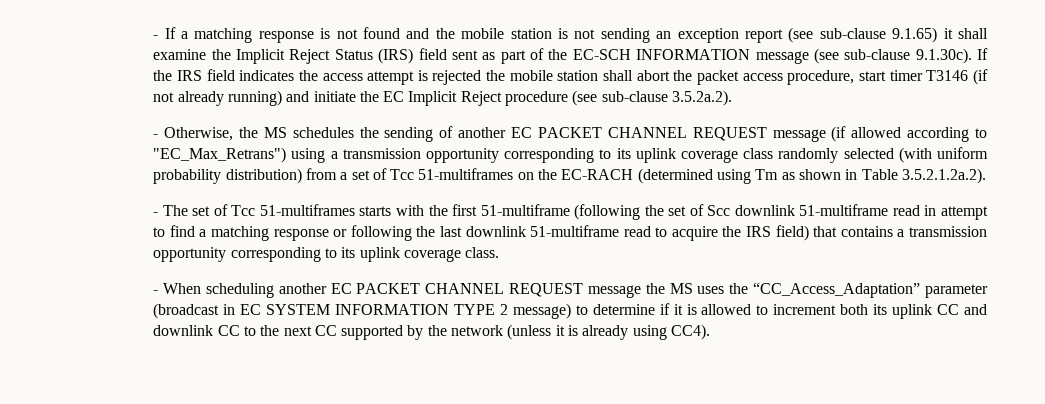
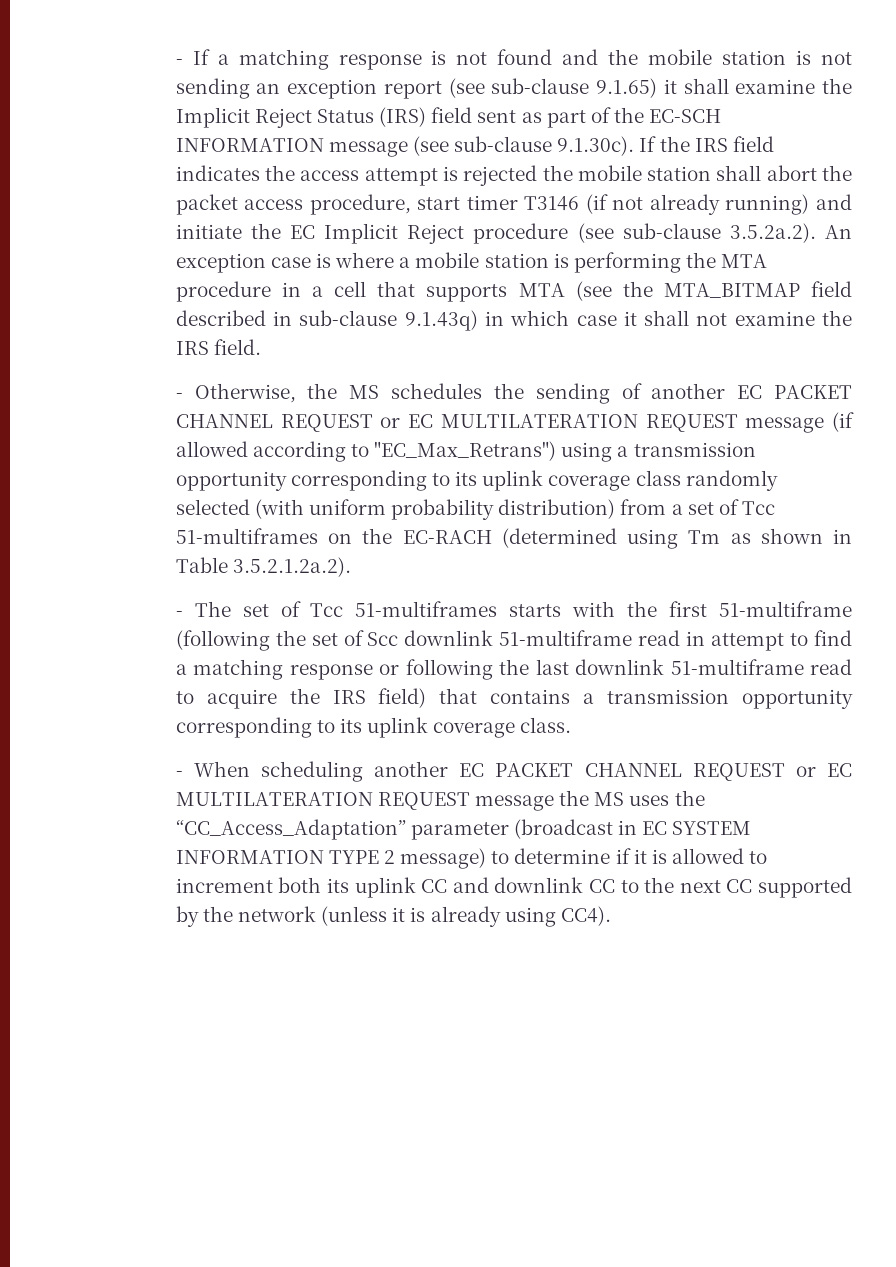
(733, 98) none -> [825,225,852,239] [175,252,768,273] [175,281,852,302] [175,310,853,331] [175,339,261,355] An exception case is where a mobile station is performing the MTA procedure in a cell that supports MTA (see the MTA_BITMAP field described in sub-clause 9.1.43q) in which case it shall not examine the IRS field.
(767, 134) none -> [380,414,738,432] or EC MULTILATERATION REQUEST
(584, 290) none -> [795,763,853,777] [175,792,470,810] or EC MULTILATERATION REQUEST

